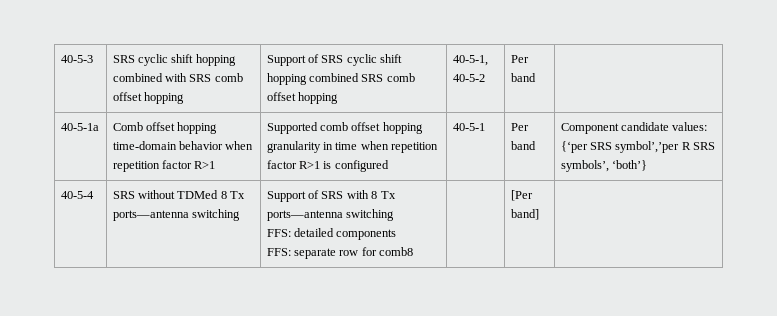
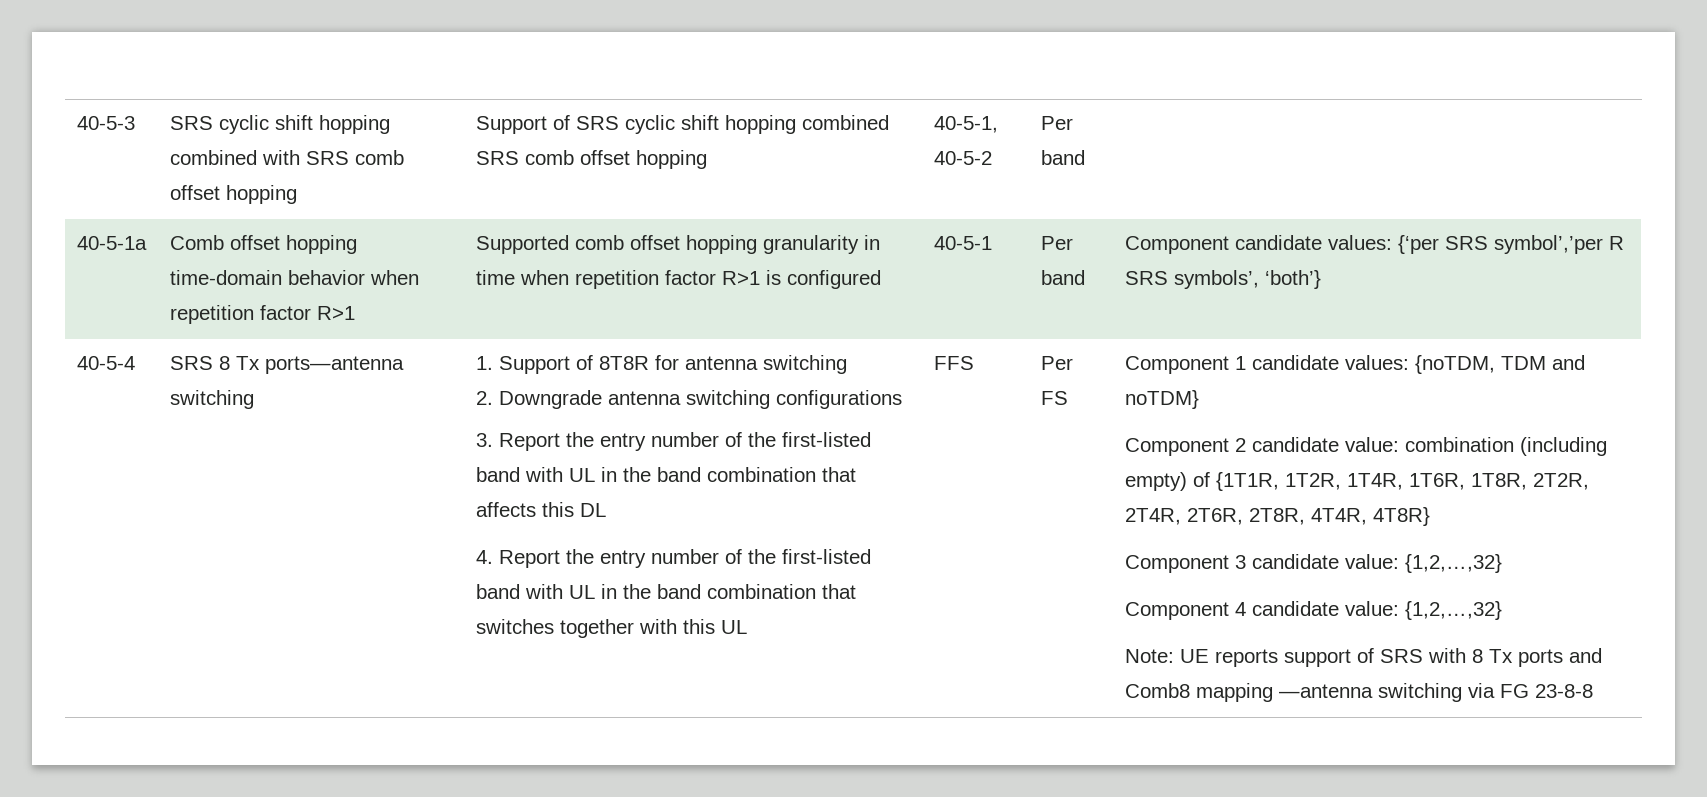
[138,190,219,199] without TDMed -> (213, 363) none
[266,190,396,202] [266,209,395,221] [266,228,397,240] [266,247,414,259] [510,190,533,201] [510,209,539,220] Support of SRS with 8 Tx ports—antenna switching // FFS: detailed components // FFS: separate row for comb8 | | [Per band] | -> [475,355,847,374] [475,390,902,409] [475,432,871,451] [475,467,856,482] [475,502,606,517] [475,549,871,568] [475,584,856,599] [475,619,747,638] [933,356,974,370] [1040,356,1073,370] [1040,391,1068,405] [1124,355,1585,374] [1124,390,1199,409] [1124,437,1607,456] [1124,472,1589,491] [1124,507,1430,526] [1124,554,1502,573] [1124,601,1502,620] [1124,648,1602,667] [1124,683,1593,702] 1. Support of 8T8R for antenna switching // 2. Downgrade antenna switching configurations // 3. Report the entry number of the first-listed band with UL in the band combination that affects this DL // 4. Report the entry number of the first-listed band with UL in the band combination that switches together with this UL | FFS | Per FS | Component 1 candidate values: {noTDM, TDM and noTDM} // Component 2 candidate value: combination (including empty) of {1T1R, 1T2R, 1T4R, 1T6R, 1T8R, 2T2R, 2T4R, 2T6R, 2T8R, 4T4R, 4T8R} // Component 3 candidate value: {1,2,…,32} // Component 4 candidate value: {1,2,…,32} // Note: UE reports support of SRS with 8 Tx ports and Comb8 mapping —antenna switching via FG 23-8-8

